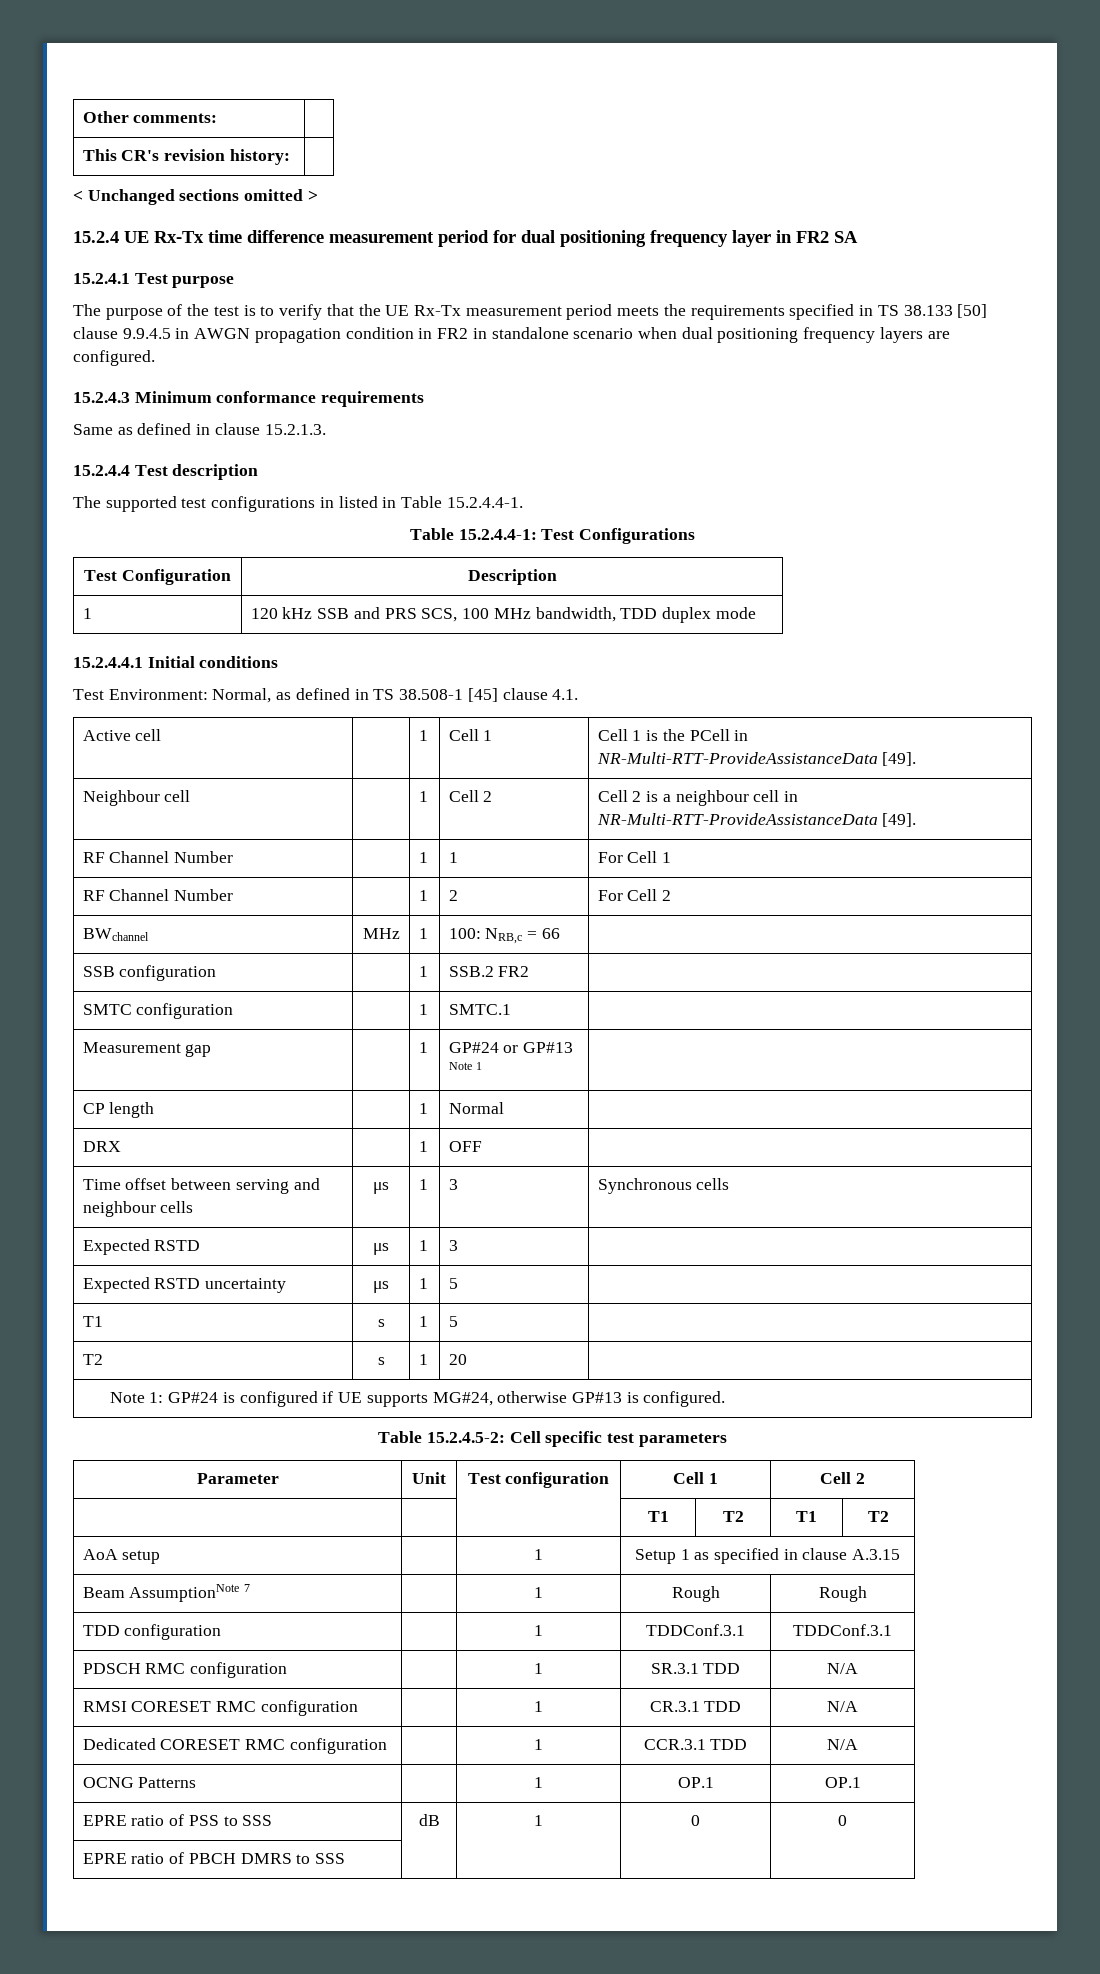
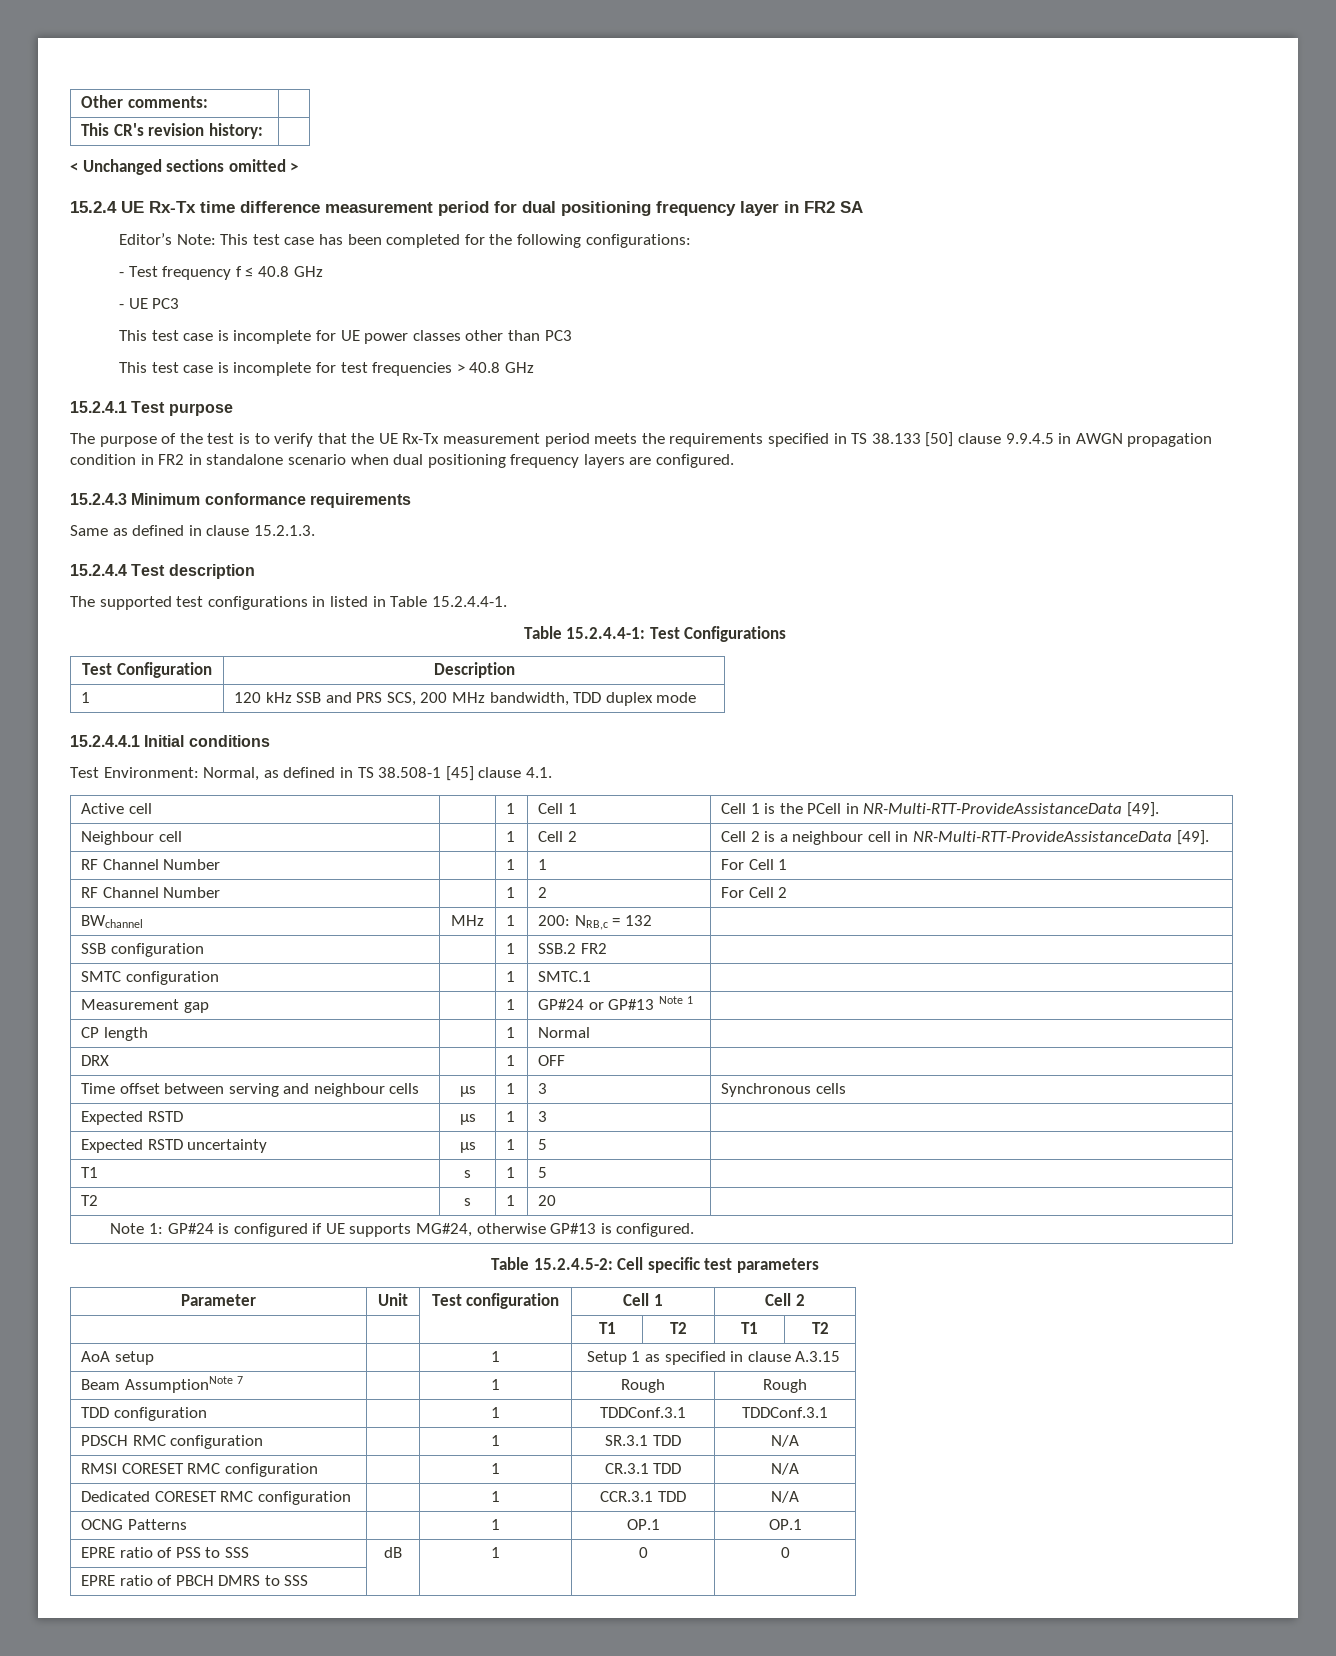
(858, 237) none -> [119,233,691,248] [119,266,323,280] [119,298,180,309] [119,330,572,344] [119,362,534,376] // Editor’s Note: This test case has been completed for the following configurations: // - Test frequency f ≤ 40.8 GHz // - UE PC3 // This test case is incomplete for UE power classes other than PC3 // This test case is incomplete for test frequencies > 40.8 GHz
[462,608,490,619] 100 -> [420,692,448,703] 200
[448,928,481,939] 100: -> [537,915,570,926] 200:
[541,928,560,939] 66 -> [624,915,652,926] 132

